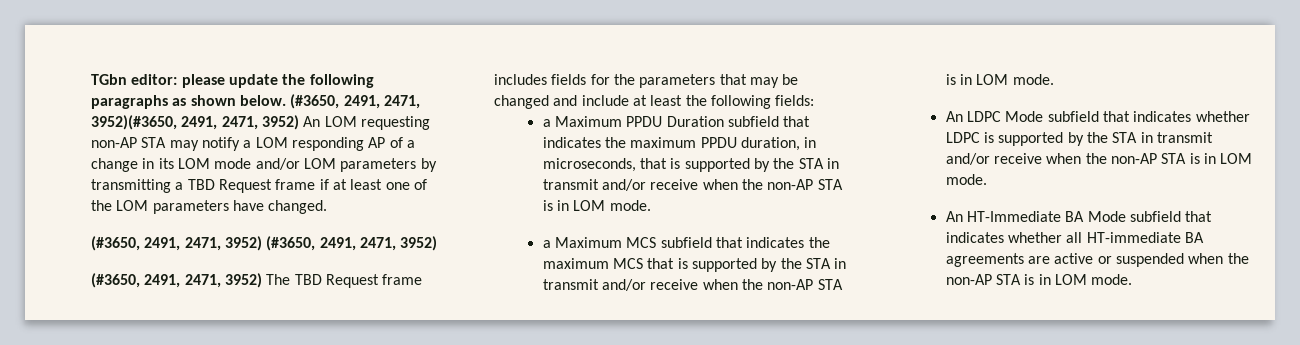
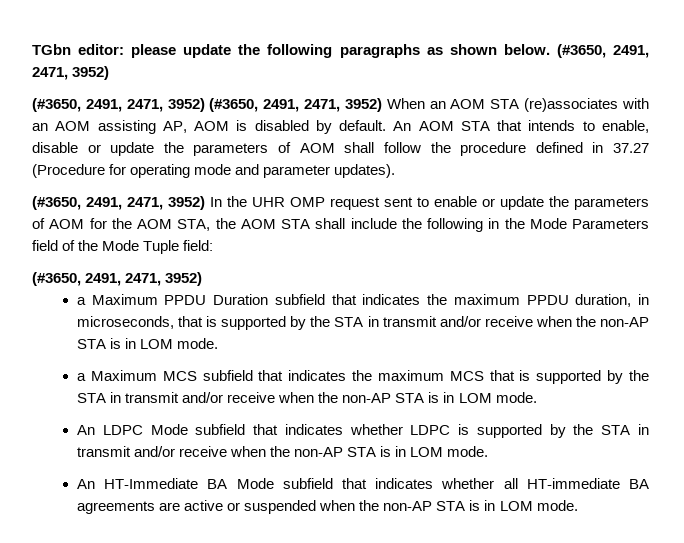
[91,115,430,130] [91,137,415,151] [91,158,437,172] [91,179,427,193] [91,200,328,214] 3952)(#3650, 2491, 2471, 3952) An LOM requesting non-AP STA may notify a LOM responding AP of a change in its LOM mode and/or LOM parameters by transmitting a TBD Request frame if at least one of the LOM parameters have changed. -> [72,66,110,80] 3952)
[91,273,423,288] [494,74,799,88] [494,95,815,109] // (#3650, 2491, 2471, 3952) The TBD Request frame includes fields for the parameters that may be changed and include at least the following fields: -> [386,98,649,112] [32,120,649,134] [32,142,650,156] [32,164,396,178] [32,196,649,210] [32,218,649,232] [32,240,214,254] [32,272,203,286] When an AOM STA (re)associates with an AOM assisting AP, AOM is disabled by default. An AOM STA that intends to enable, disable or update the parameters of AOM shall follow the procedure defined in 37.27 (Procedure for operating mode and parameter updates). // (#3650, 2491, 2471, 3952) In the UHR OMP request sent to enable or update the parameters of AOM for the AOM STA, the AOM STA shall include the following in the Mode Parameters field of the Mode Tuple field: // (#3650, 2491, 2471, 3952)

